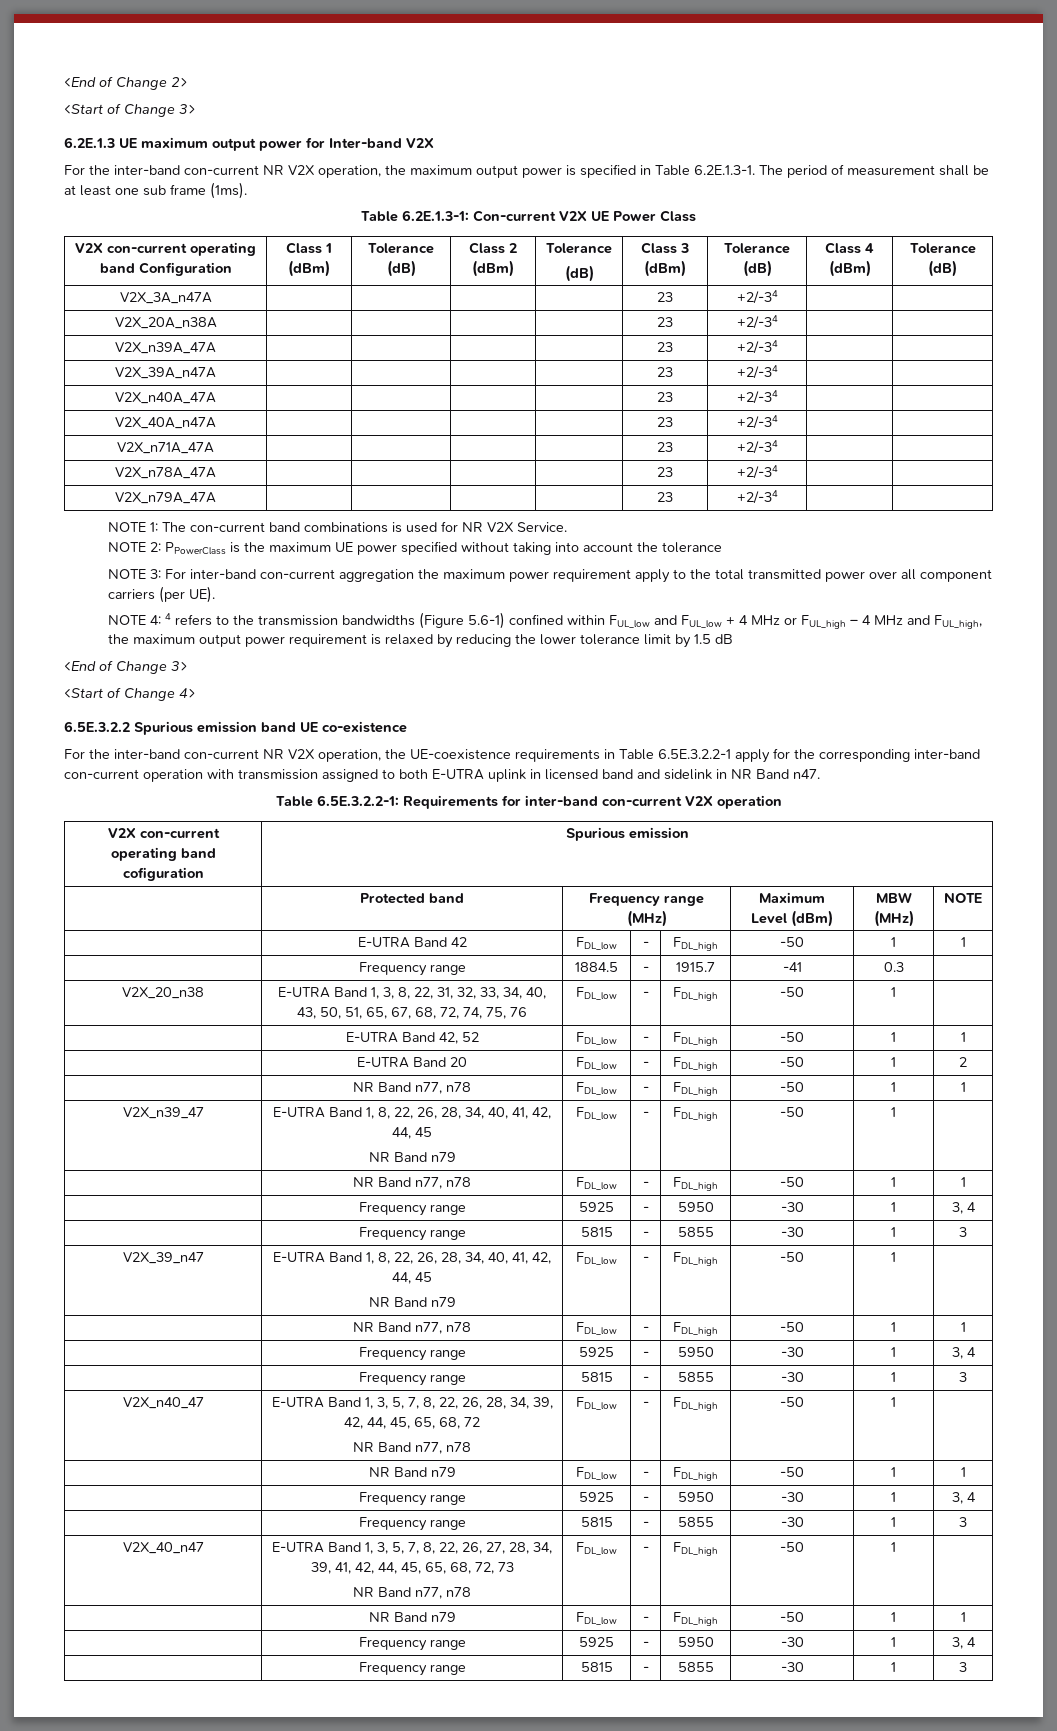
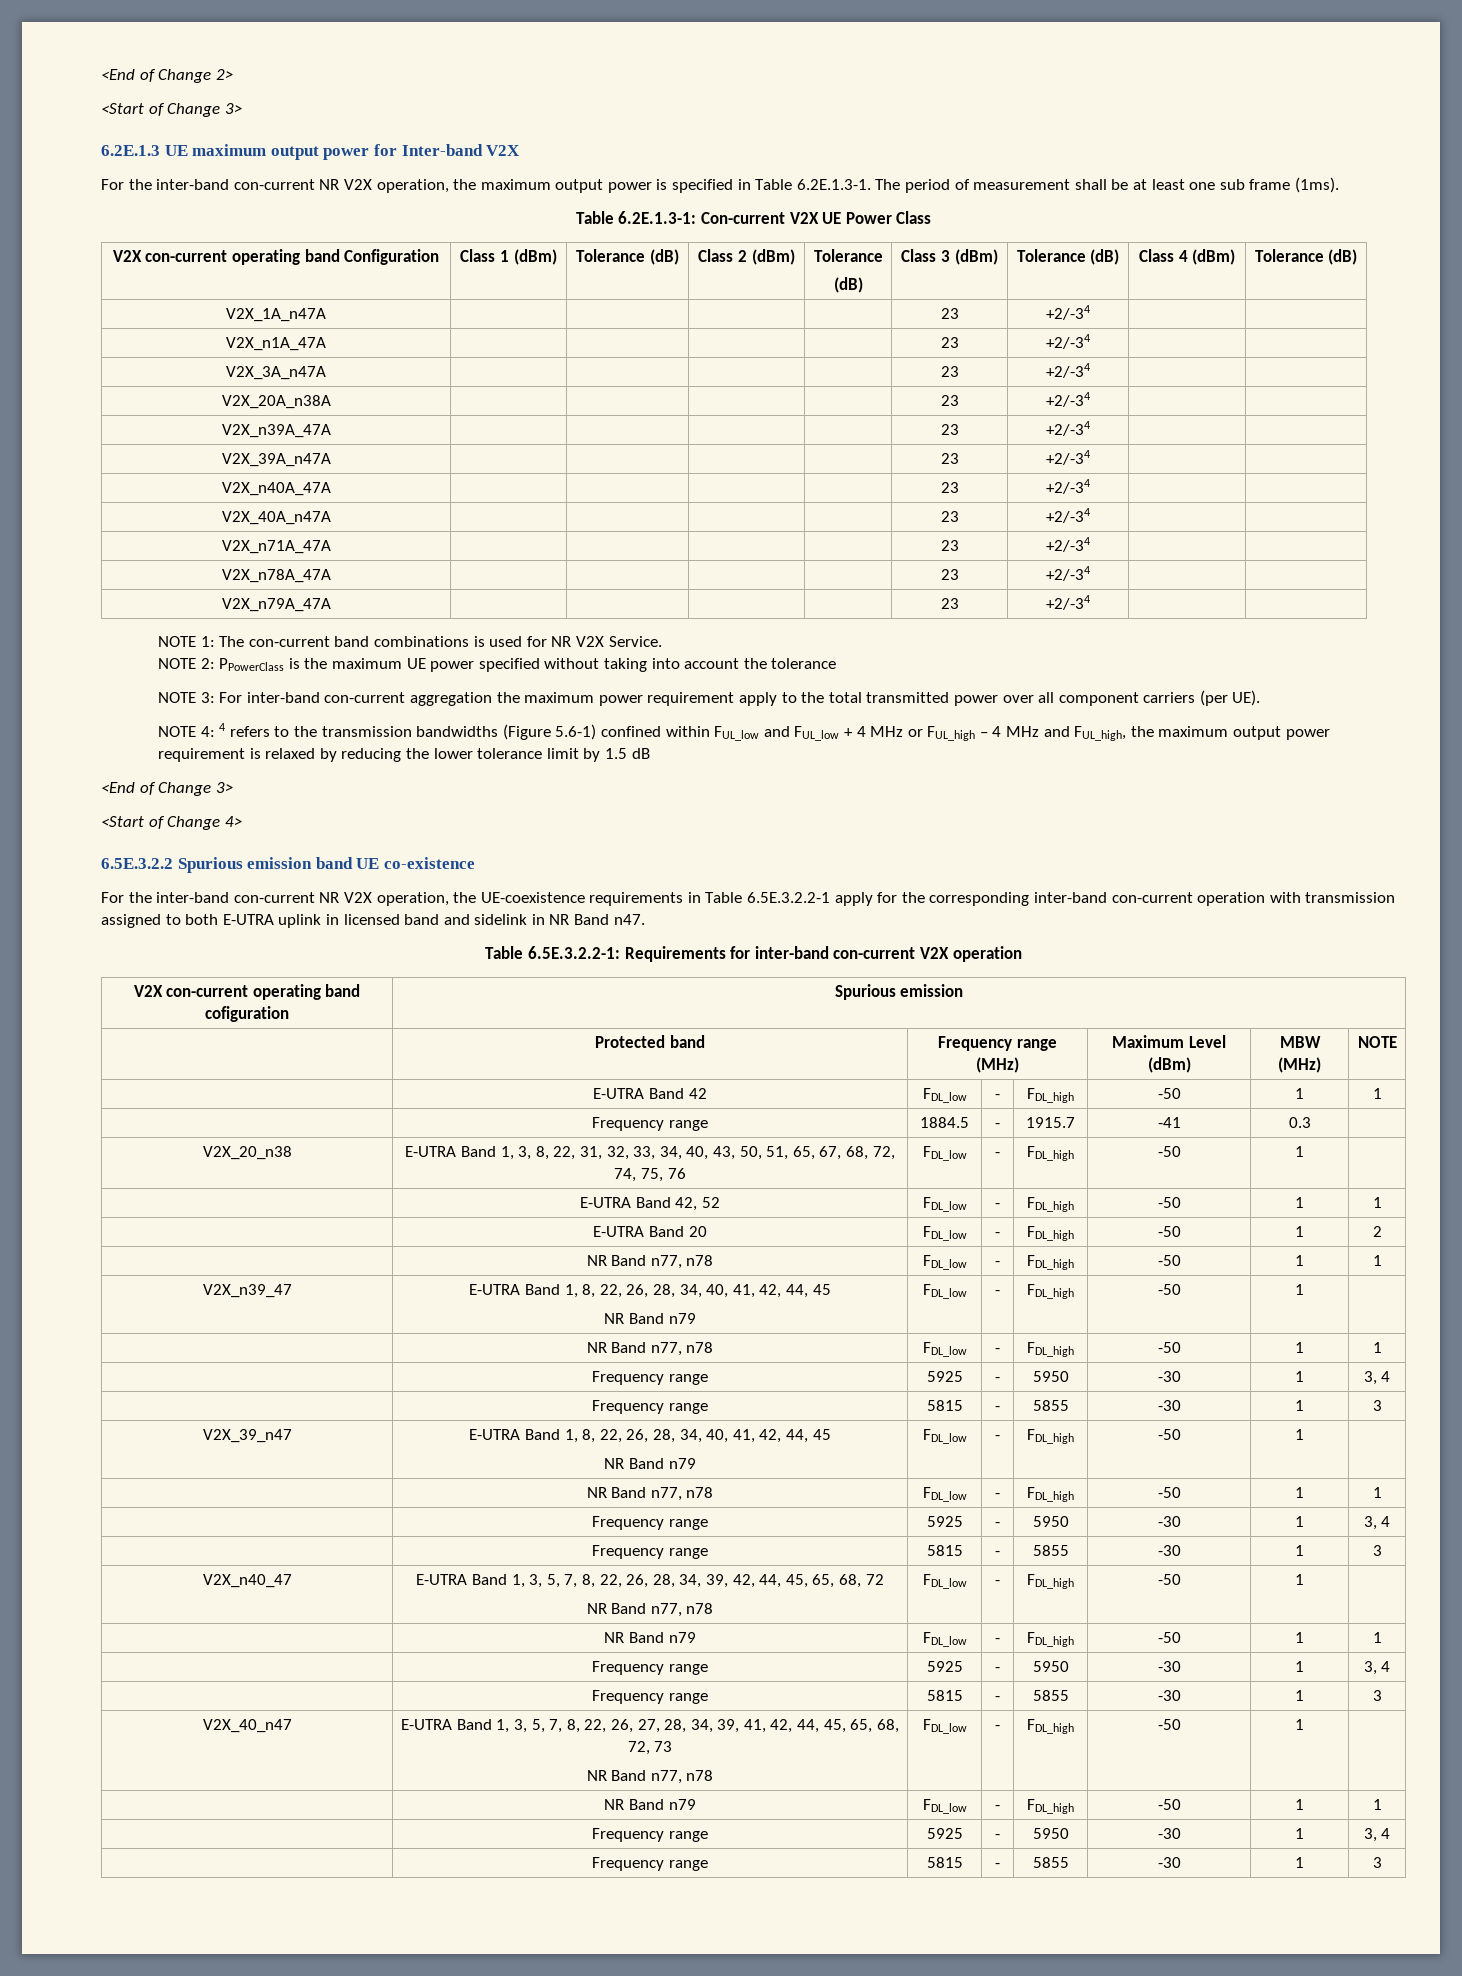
(957, 268) none -> [226,308,326,322] [940,308,959,319] [1046,305,1090,320] [226,337,326,351] [940,337,959,348] [1046,334,1090,349] // V2X_1A_n47A | | | | | 23 | +2/-34 | | // V2X_n1A_47A | | | | | 23 | +2/-34 | |

